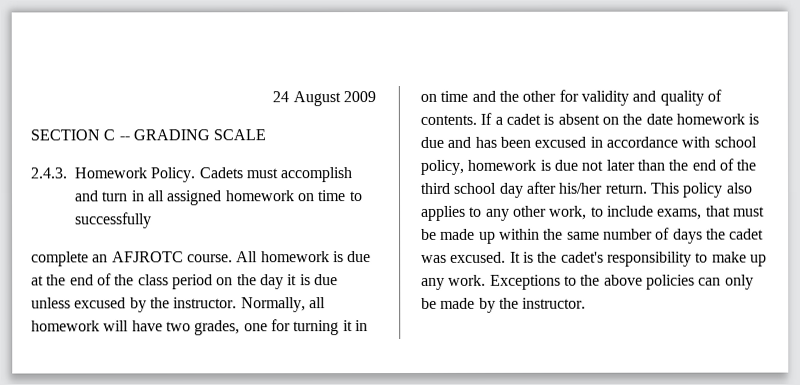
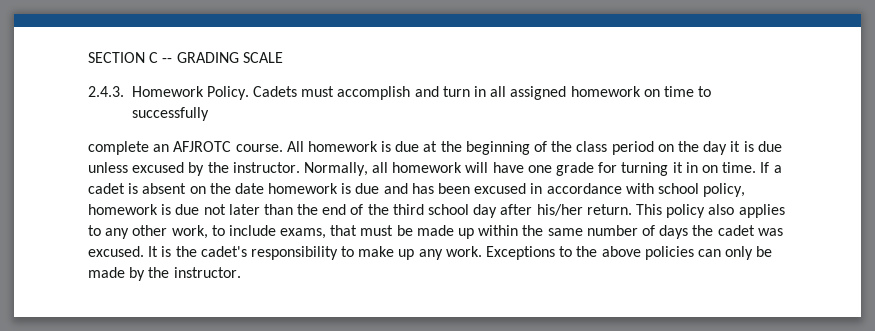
[272,91,376,107] 24 August 2009 // -> (88, 57) none
[69,274,94,286] end -> [465,141,530,155] beginning
[165,320,268,336] two grades, one -> [527,162,595,176] one grade
[440,89,722,106] [420,114,477,125] time and the other for validity and quality of contents. -> [722,162,757,173] time.

